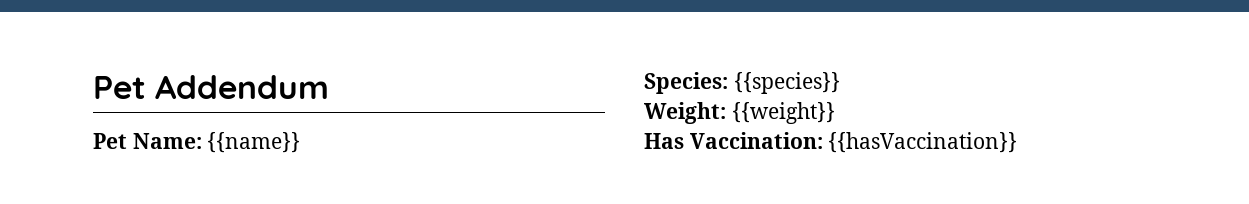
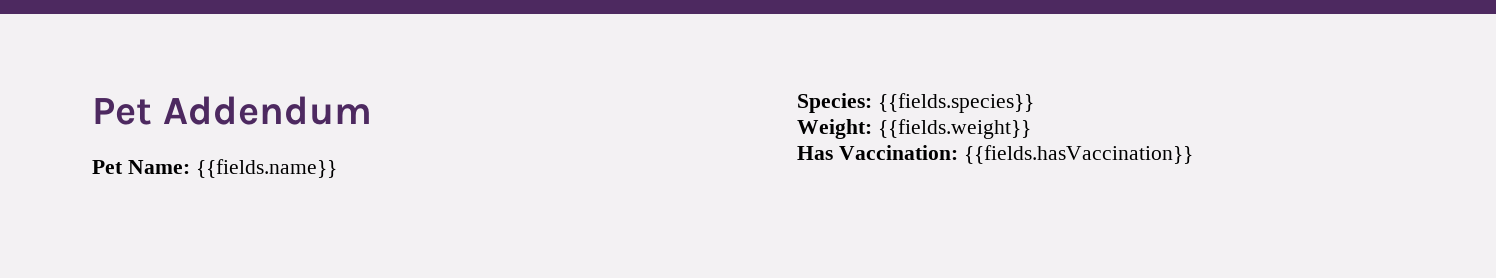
[207,132,301,153] {{name}} -> [195,159,337,178] {{fields.name}}
[733,72,840,94] {{species}} -> [877,93,1034,113] {{fields.species}}
[731,102,835,124] {{weight}} -> [877,119,1031,139] {{fields.weight}}
[828,132,1018,153] {{hasVaccination}} -> [963,145,1193,164] {{fields.hasVaccination}}

